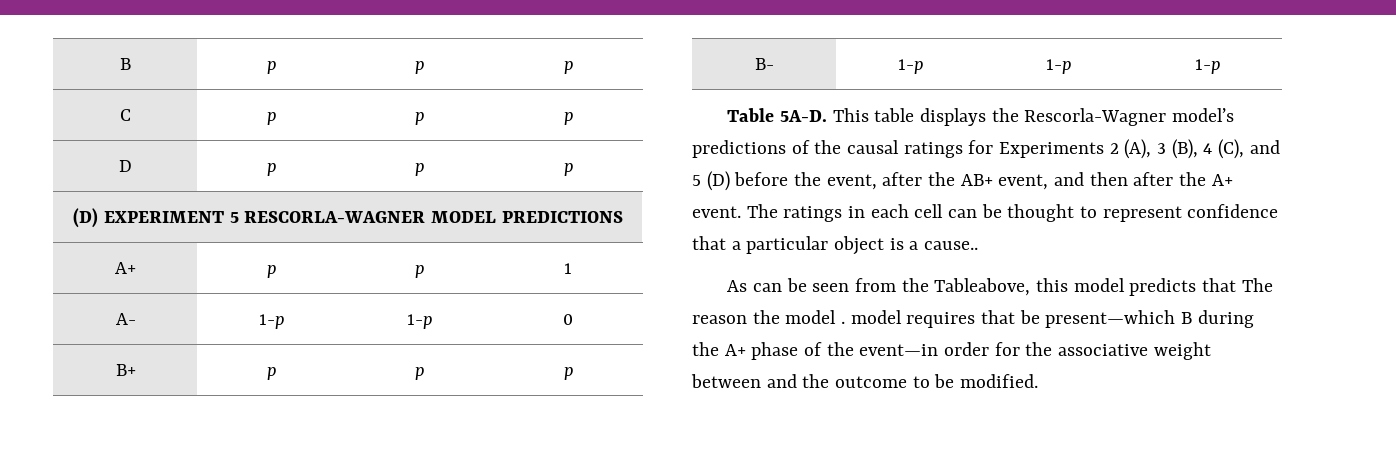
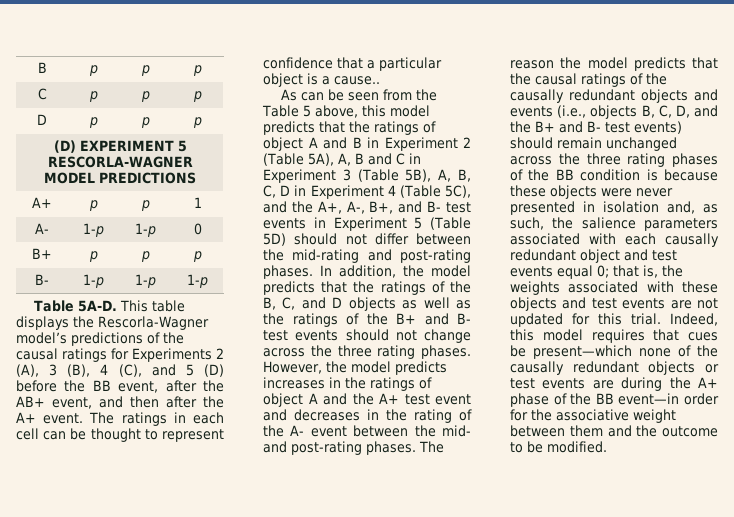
(822, 179) none -> [92,380,111,391] BB
[934,278,1031,296] Tableabove, -> [262,105,358,118] Table 5 above,
[1241,278,1273,292] [692,310,846,324] The reason the model . -> [349,121,436,135] [263,137,471,151] [263,153,421,166] [263,169,471,183] [263,185,471,199] [263,201,471,214] [263,217,472,231] [263,233,471,246] [263,249,471,263] [263,265,471,279] [263,281,471,295] [263,297,471,311] [263,313,471,327] [263,329,471,343] [263,345,471,359] [263,361,447,375] [263,377,432,391] [263,393,471,407] [263,409,472,423] [263,425,471,437] [263,441,444,455] [510,57,718,71] [510,73,667,87] [510,89,718,103] [510,105,718,119] [510,121,682,134] [510,137,677,151] [510,153,718,167] [510,169,718,181] [510,185,673,199] [510,201,718,215] [510,217,718,231] [510,233,719,247] [510,249,677,263] [510,265,683,279] [510,281,718,295] [510,297,718,311] [510,313,718,327] [510,329,534,341] the ratings of object A and B in Experiment 2 (Table 5A), A, B and C in Experiment 3 (Table 5B), A, B, C, D in Experiment 4 (Table 5C), and the A+, A-, B+, and B- test events in Experiment 5 (Table 5D) should not differ between the mid-rating and post-rating phases. In addition, the model predicts that the ratings of the B, C, and D objects as well as the ratings of the B+ and B- test events should not change across the three rating phases. However, the model predicts increases in the ratings of object A and the A+ test event and decreases in the rating of the A- event between the mid- and post-rating phases. The reason the model predicts that the causal ratings of the causally redundant objects and events (i.e., objects B, C, D, and the B+ and B- test events) should remain unchanged across the three rating phases of the BB condition is because these objects were never presented in isolation and, as such, the salience parameters associated with each causally redundant object and test events equal 0; that is, the weights associated with these objects and test events are not updated for this trial. Indeed, this
(1016, 317) none -> [688,332,718,341] cues
[1181,312,1193,324] B -> [639,345,718,357] [510,361,719,375] [510,378,614,389] none of the causally redundant objects or test events are
(854, 349) none -> [595,393,614,404] BB
(761, 381) none -> [569,425,603,437] them

